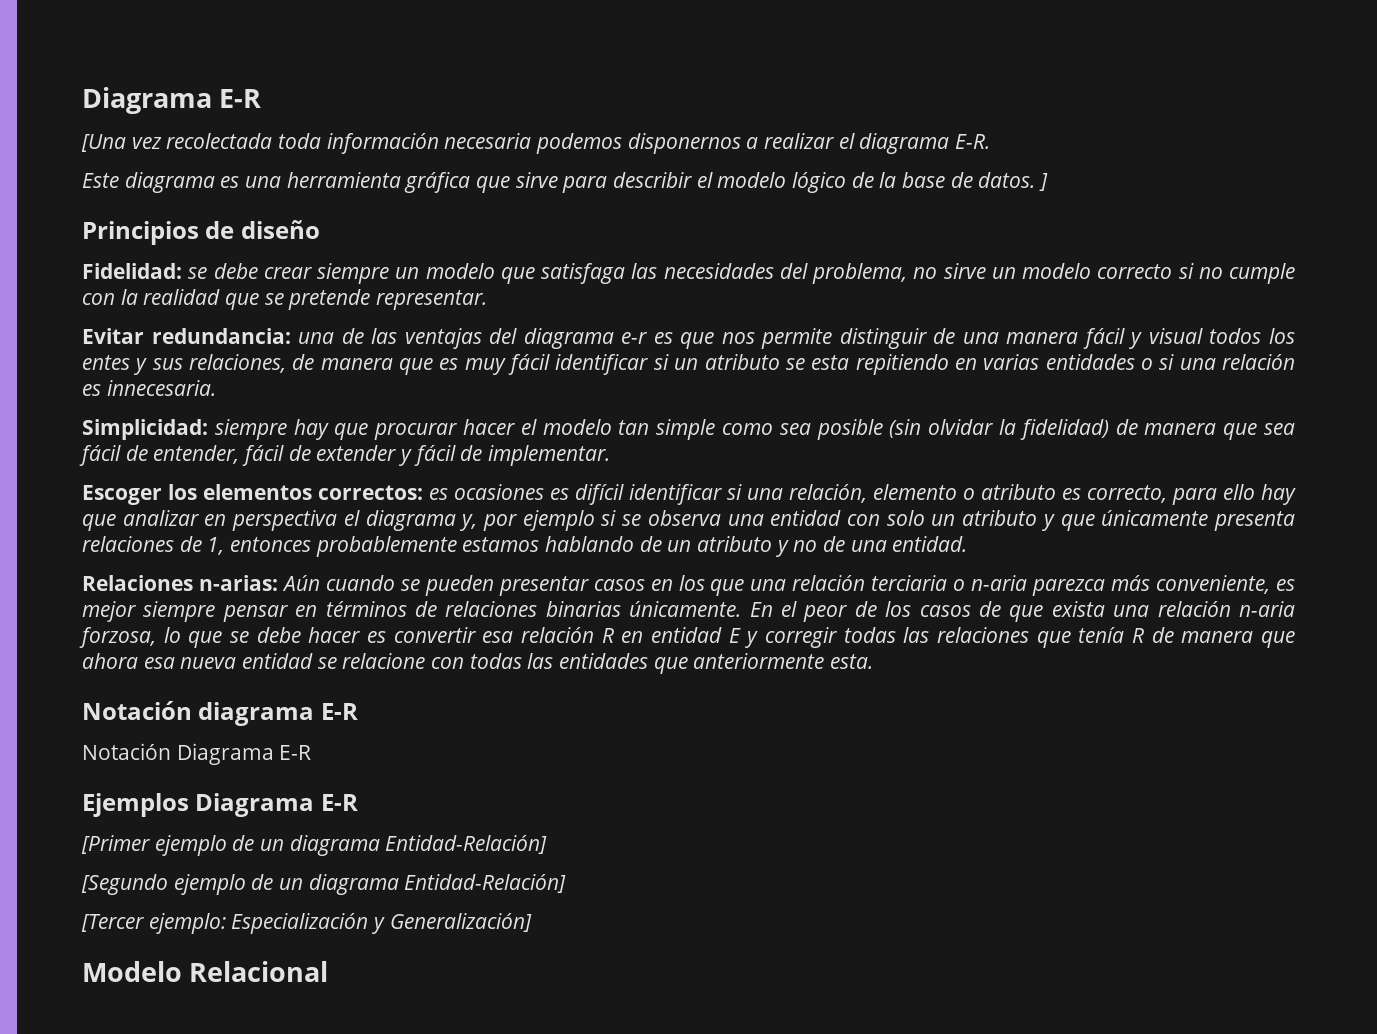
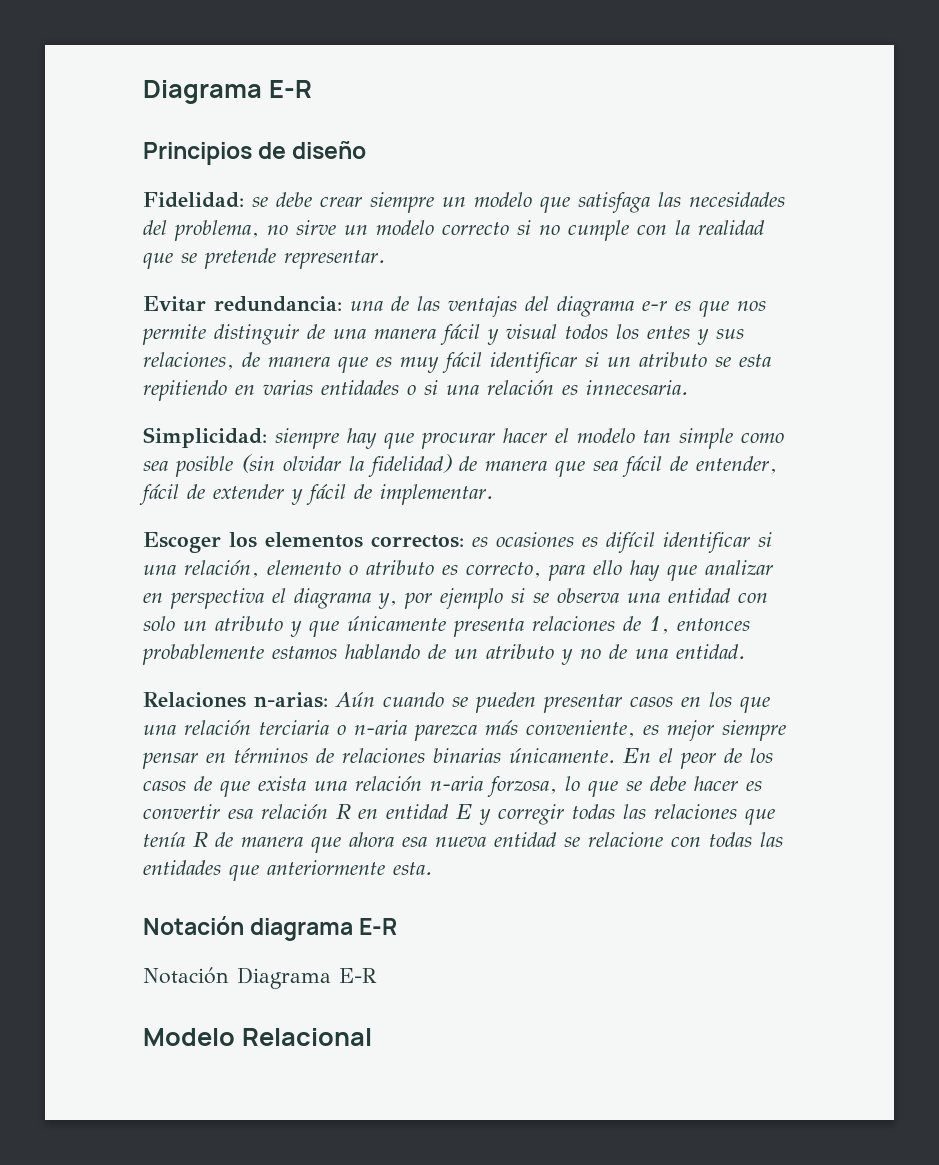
[82,87,262,114] [81,133,991,154] [82,172,1049,193] Diagrama E-R // [Una vez recolectada toda información necesaria podemos disponernos a realizar el diagrama E-R. // Este diagrama es una herramienta gráfica que sirve para describir el modelo lógico de la base de datos. ] -> [143,80,312,104] Diagrama E-R
[82,793,358,817] [81,835,548,856] [81,874,567,895] [81,913,532,934] // Ejemplos Diagrama E-R // [Primer ejemplo de un diagrama Entidad-Relación] // [Segundo ejemplo de un diagrama Entidad-Relación] // [Tercer ejemplo: Especialización y Generalización] -> (377, 975) none

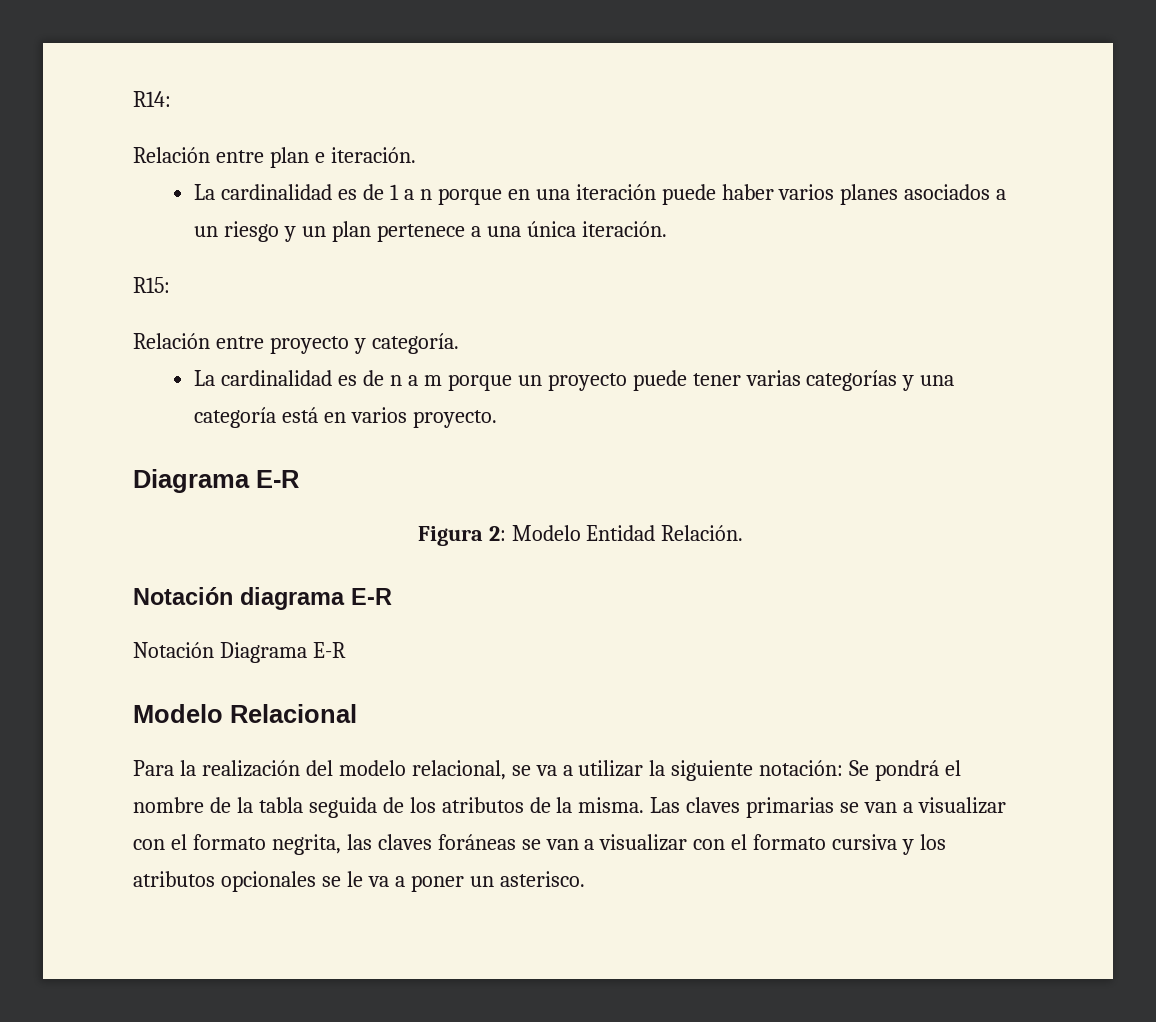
[143,80,312,104] [143,141,367,165] [143,192,785,213] [143,220,765,241] [143,248,385,269] [143,296,766,317] [142,324,744,345] [143,352,771,373] [143,380,688,401] [143,427,784,449] [143,454,777,477] [139,484,493,505] [143,532,772,553] [143,560,773,581] [143,588,768,609] [143,616,750,637] [142,644,745,665] [143,692,770,713] [143,720,786,741] [142,748,773,769] [143,776,762,797] [143,804,775,825] [143,832,783,853] [143,860,432,881] Diagrama E-R // Principios de diseño // Fidelidad: se debe crear siempre un modelo que satisfaga las necesidades del problema, no sirve un modelo correcto si no cumple con la realidad que se pretende representar. // Evitar redundancia: una de las ventajas del diagrama e-r es que nos permite distinguir de una manera fácil y visual todos los entes y sus relaciones, de manera que es muy fácil identificar si un atributo se esta repitiendo en varias entidades o si una relación es innecesaria. // Simplicidad: siempre hay que procurar hacer el modelo tan simple como sea posible (sin olvidar la fidelidad) de manera que sea fácil de entender, fácil de extender y fácil de implementar. // Escoger los elementos correctos: es ocasiones es difícil identificar si una relación, elemento o atributo es correcto, para ello hay que analizar en perspectiva el diagrama y, por ejemplo si se observa una entidad con solo un atributo y que únicamente presenta relaciones de 1, entonces probablemente estamos hablando de un atributo y no de una entidad. // Relaciones n-arias: Aún cuando se pueden presentar casos en los que una relación terciaria o n-aria parezca más conveniente, es mejor siempre pensar en términos de relaciones binarias únicamente. En el peor de los casos de que exista una relación n-aria forzosa, lo que se debe hacer es convertir esa relación R en entidad E y corregir todas las relaciones que tenía R de manera que ahora esa nueva entidad se relacione con todas las entidades que anteriormente esta. -> [133,91,171,107] [133,147,416,168] [194,184,1007,205] [194,221,667,242] [133,277,170,293] [133,333,459,354] [194,370,955,391] [194,407,498,428] [133,469,299,493] [417,525,744,546] R14: // Relación entre plan e iteración. // La cardinalidad es de 1 a n porque en una iteración puede haber varios planes asociados a un riesgo y un plan pertenece a una única iteración. // R15: // Relación entre proyecto y categoría. // La cardinalidad es de n a m porque un proyecto puede tener varias categorías y una categoría está en varios proyecto. // Diagrama E-R // Figura 2: Modelo Entidad Relación.
(372, 1037) none -> [133,760,962,781] [133,797,1006,818] [133,834,947,855] [133,871,585,892] // Para la realización del modelo relacional, se va a utilizar la siguiente notación: Se pondrá el nombre de la tabla seguida de los atributos de la misma. Las claves primarias se van a visualizar con el formato negrita, las claves foráneas se van a visualizar con el formato cursiva y los atributos opcionales se le va a poner un asterisco.

